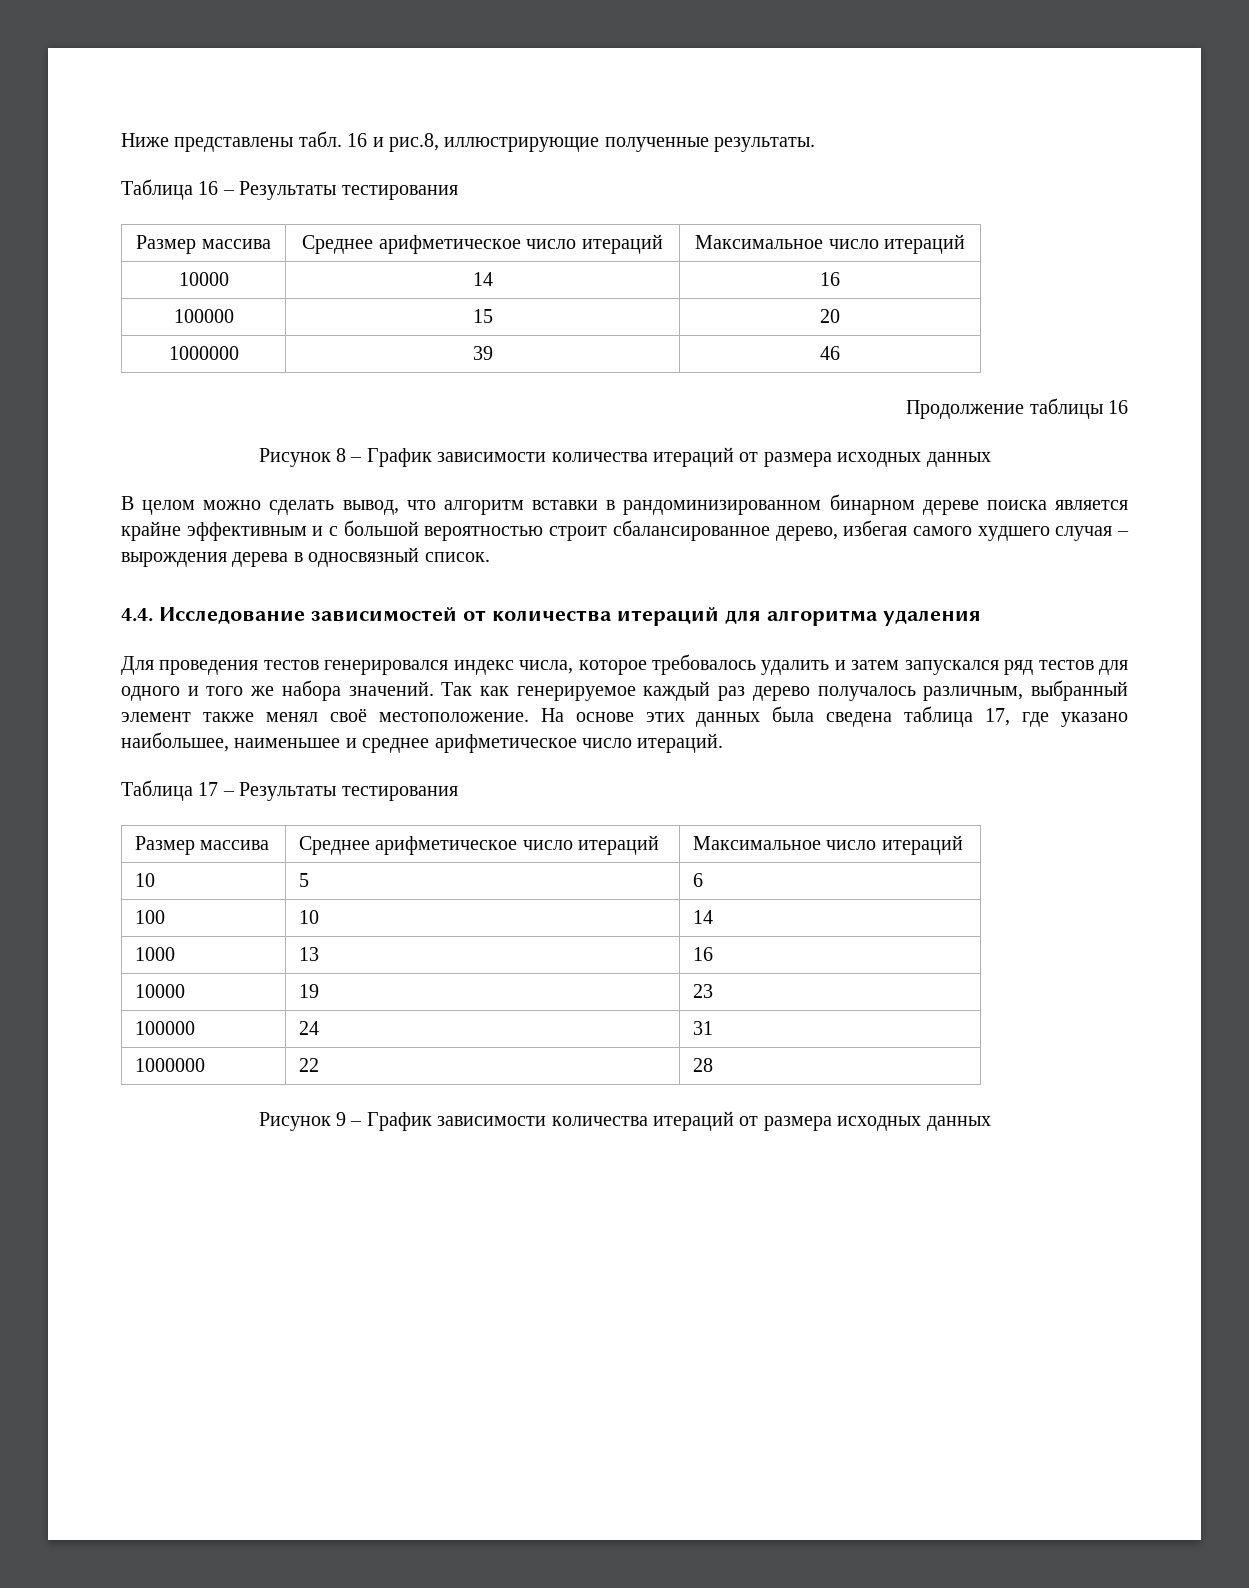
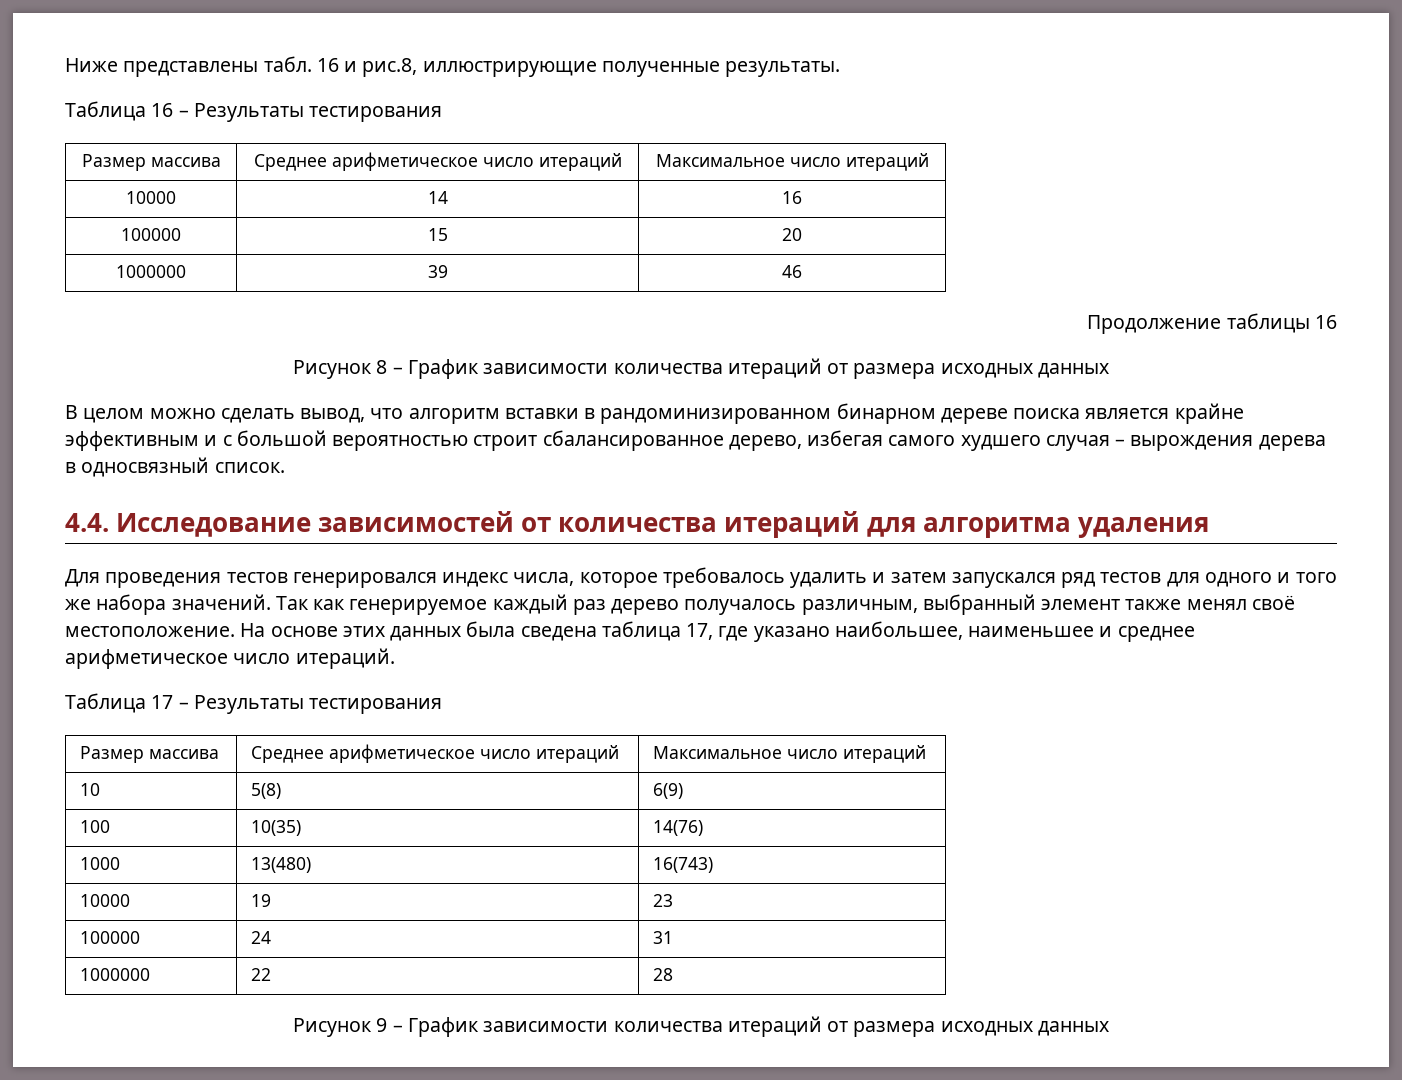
[298,873,309,887] [692,873,703,887] 5 | 6 -> [251,783,282,799] [653,783,684,799] 5(8) | 6(9)
[298,910,319,924] [692,910,713,924] 10 | 14 -> [251,820,302,836] [653,820,704,836] 10(35) | 14(76)
[298,947,319,961] [692,947,713,961] 13 | 16 -> [251,857,312,873] [653,857,714,873] 13(480) | 16(743)

